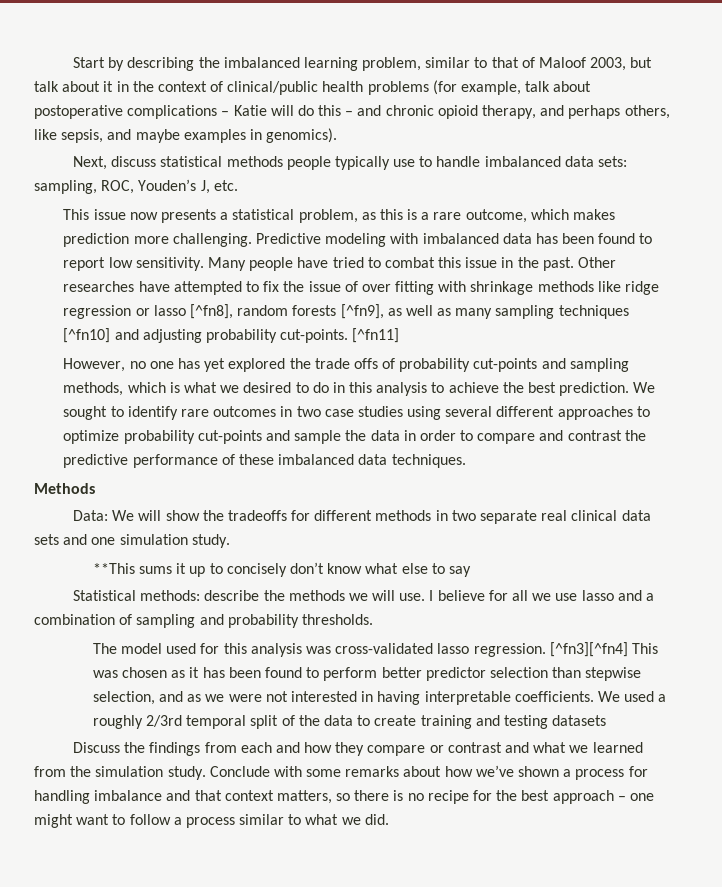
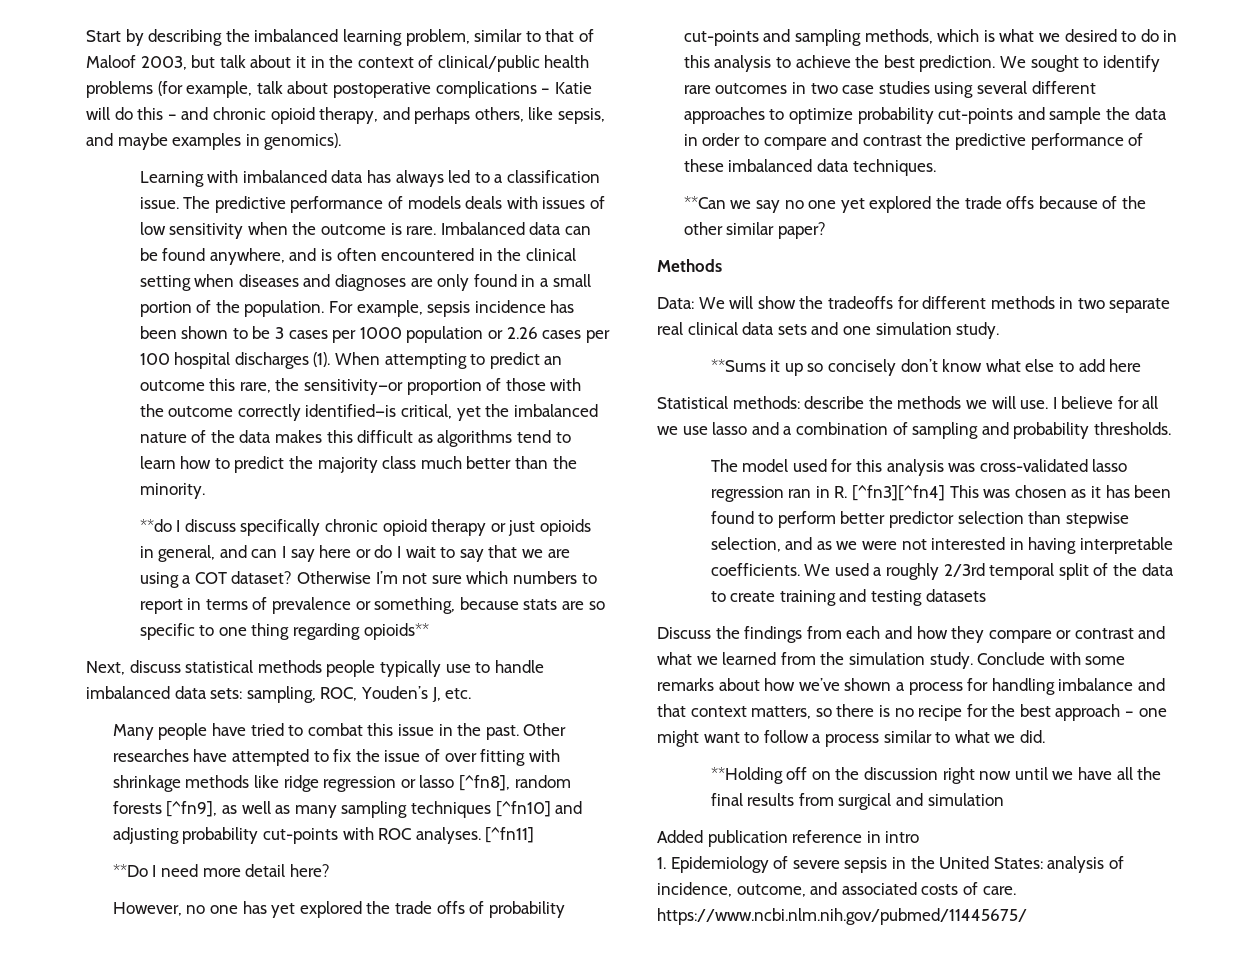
(338, 135) none -> [139,170,600,187] [139,196,605,213] [139,222,591,239] [139,248,576,265] [139,274,591,291] [139,300,575,317] [139,326,610,343] [139,352,563,369] [139,378,582,395] [139,404,598,421] [139,430,571,447] [139,456,577,473] [139,483,205,499] [139,519,591,536] [139,545,570,562] [139,571,597,588] [139,597,605,614] [139,623,429,640] // Learning with imbalanced data has always led to a classification issue. The predictive performance of models deals with issues of low sensitivity when the outcome is rare. Imbalanced data can be found anywhere, and is often encountered in the clinical setting when diseases and diagnoses are only found in a small portion of the population. For example, sepsis incidence has been shown to be 3 cases per 1000 population or 2.26 cases per 100 hospital discharges (1). When attempting to predict an outcome this rare, the sensitivity—or proportion of those with the outcome correctly identified—is critical, yet the imbalanced nature of the data makes this difficult as algorithms tend to learn how to predict the majority class much better than the minority. // **do I discuss specifically chronic opioid therapy or just opioids in general, and can I say here or do I wait to say that we are using a COT dataset? Otherwise I’m not sure which numbers to report in terms of prevalence or something, because stats are so specific to one thing regarding opioids**
[63,209,616,223] [63,233,653,247] [63,257,204,271] This issue now presents a statistical problem, as this is a rare outcome, which makes prediction more challenging. Predictive modeling with imbalanced data has been found to report low sensitivity. -> (472, 693) none
[280,328,400,343] cut-points. [^fn11] -> [263,827,535,844] [112,864,330,877] cut-points with ROC analyses. [^fn11] // **Do I need more detail here?
(466, 461) none -> [683,196,1146,213] [683,222,827,239] // **Can we say no one yet explored the trade offs because of the other similar paper?
[92,563,173,574] **This sums -> [710,359,766,372] **Sums
[209,563,223,574] to -> [807,363,824,372] so
[448,566,471,577] say -> [1078,359,1142,372] add here
[473,643,546,657] regression. -> [710,486,848,502] regression ran in R.
(389, 819) none -> [710,767,1162,784] [710,793,1004,810] [657,830,920,847] [657,856,1124,873] [657,882,1016,897] [657,908,1027,925] // **Holding off on the discussion right now until we have all the final results from surgical and simulation // Added publication reference in intro // 1. Epidemiology of severe sepsis in the United States: analysis of incidence, outcome, and associated costs of care. https://www.ncbi.nlm.nih.gov/pubmed/11445675/

